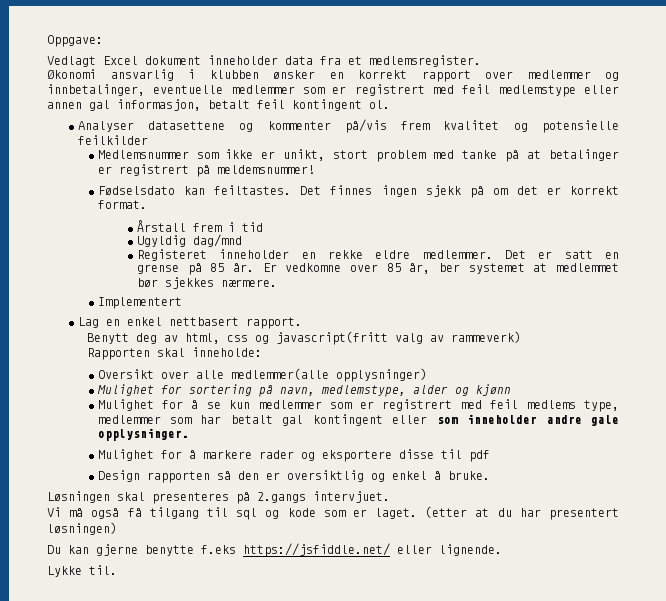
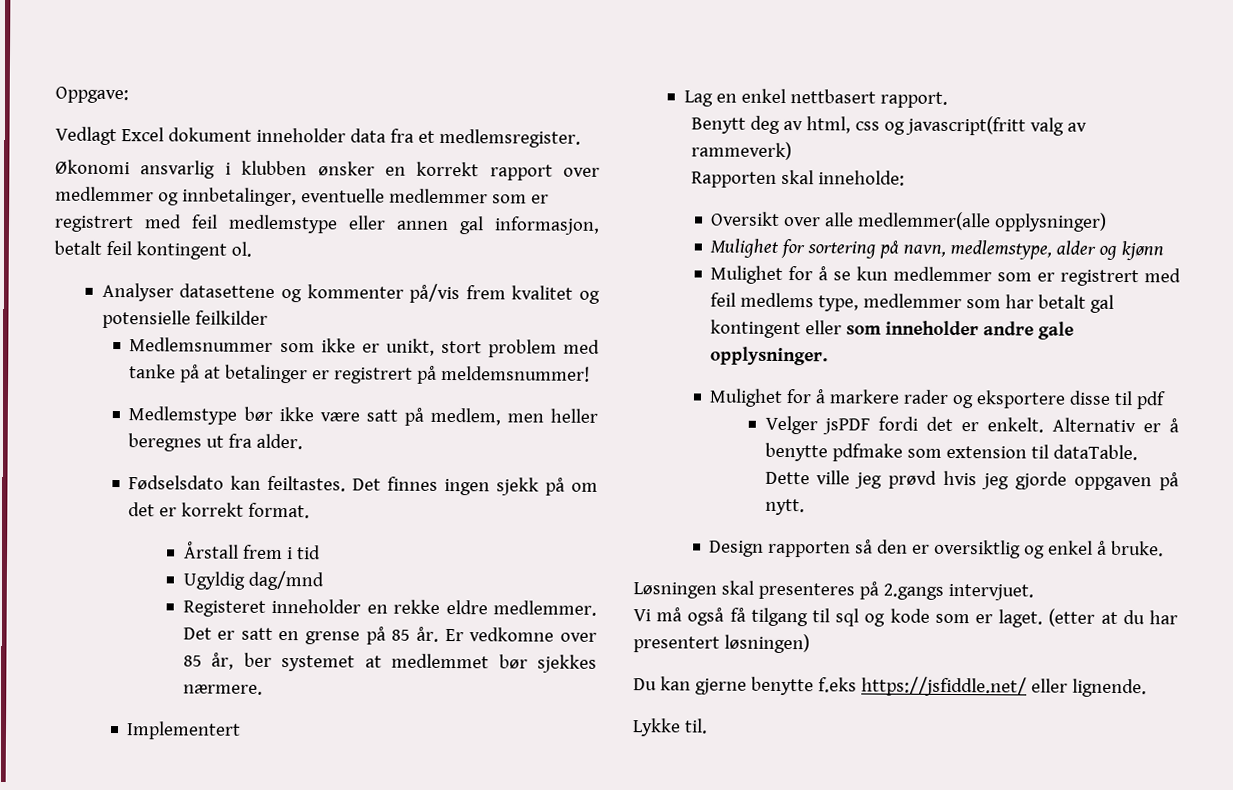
(315, 169) none -> [128,406,599,426] [128,433,304,452] // Medlemstype bør ikke være satt på medlem, men heller beregnes ut fra alder.
(490, 456) none -> [764,415,1179,435] [764,442,1138,462] [764,470,1179,491] [764,498,805,516] // Velger jsPDF fordi det er enkelt. Alternativ er å benytte pdfmake som extension til dataTable. Dette ville jeg prøvd hvis jeg gjorde oppgaven på nytt.

